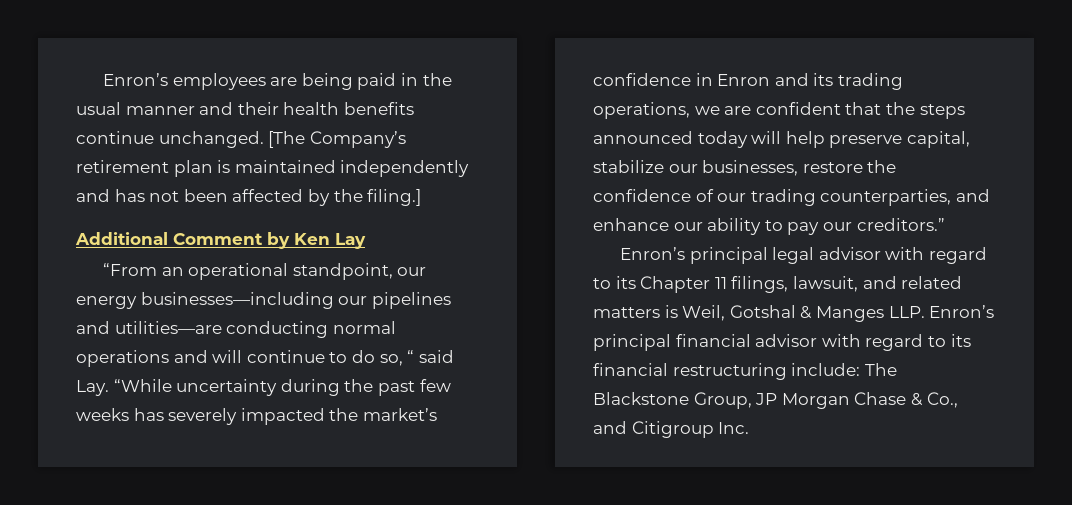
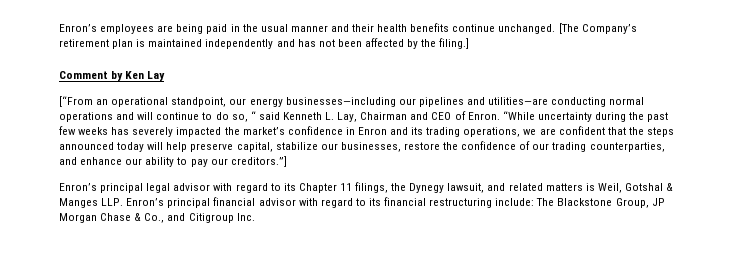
[75,232,168,245] Additional -> (470, 43) none
[102,263,157,276] “From -> [59,96,93,107] [“From
[76,380,109,396] Lay. -> [282,111,500,122] Kenneth L. Lay, Chairman and CEO of Enron.
[856,218,945,231] creditors.” -> [230,156,287,167] creditors.”]
(789, 284) none -> [391,183,445,193] the Dynegy

